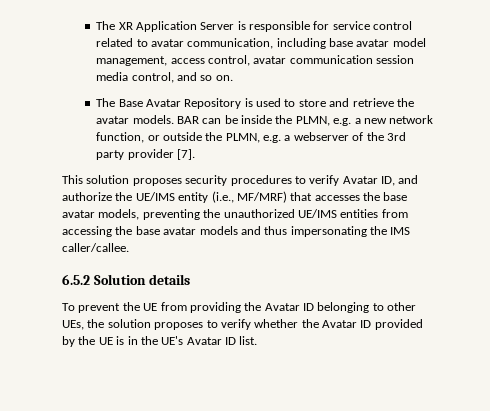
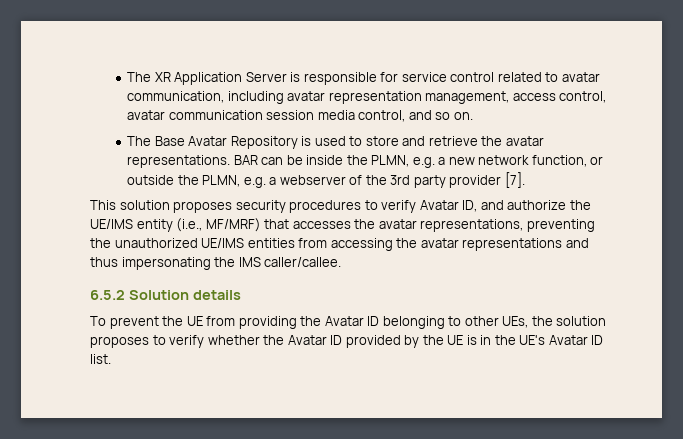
[329,38,426,47] base avatar model -> [287,91,422,104] avatar representation
[132,115,174,124] models. -> [127,155,231,168] representations.
[383,192,408,201] [62,209,140,220] base avatar models, -> [378,219,524,232] avatar representations,
[135,226,238,235] base avatar models -> [420,238,563,251] avatar representations

